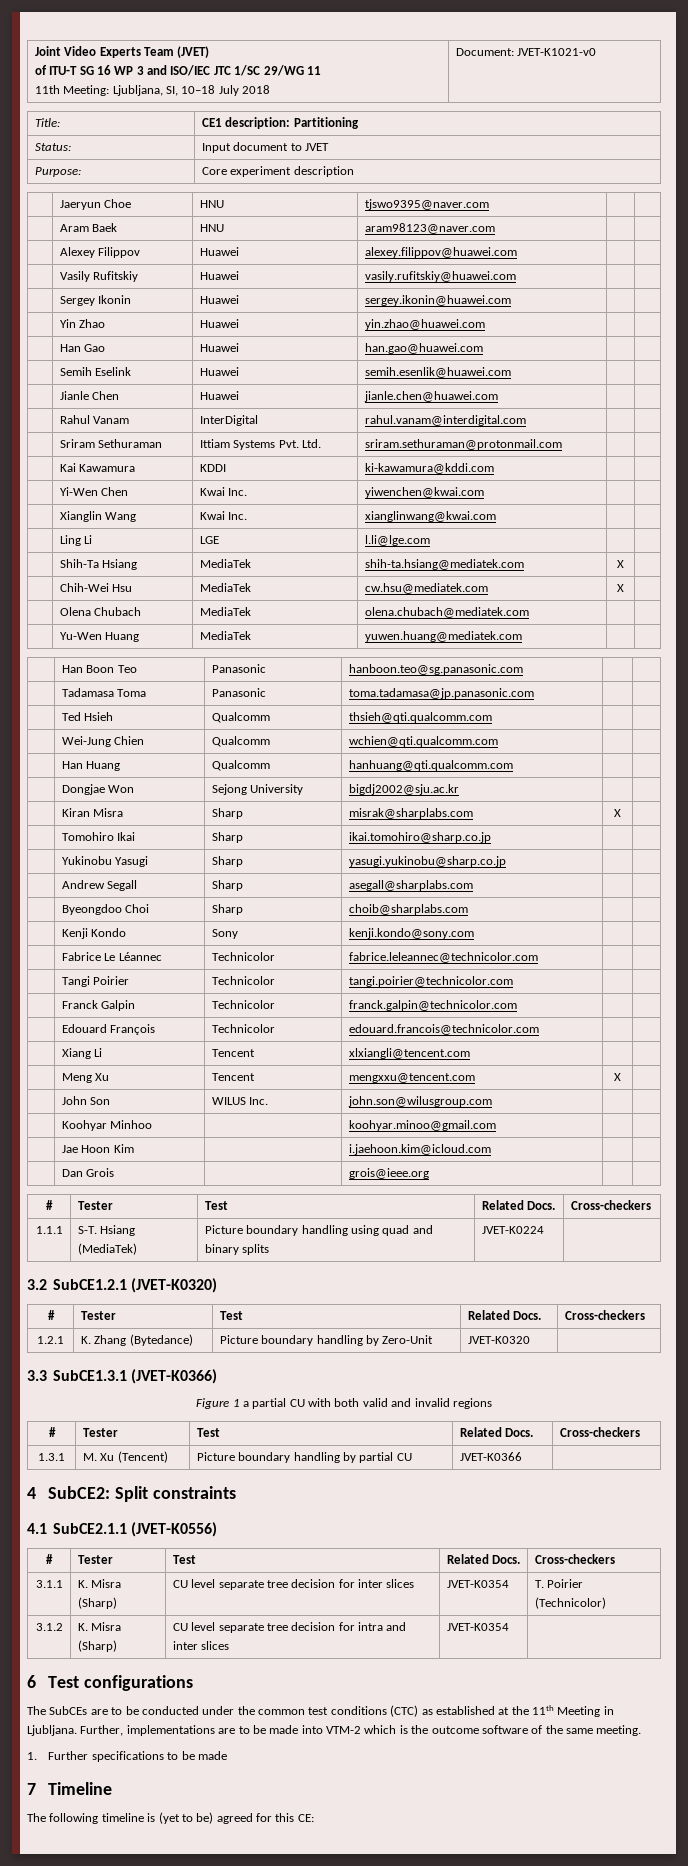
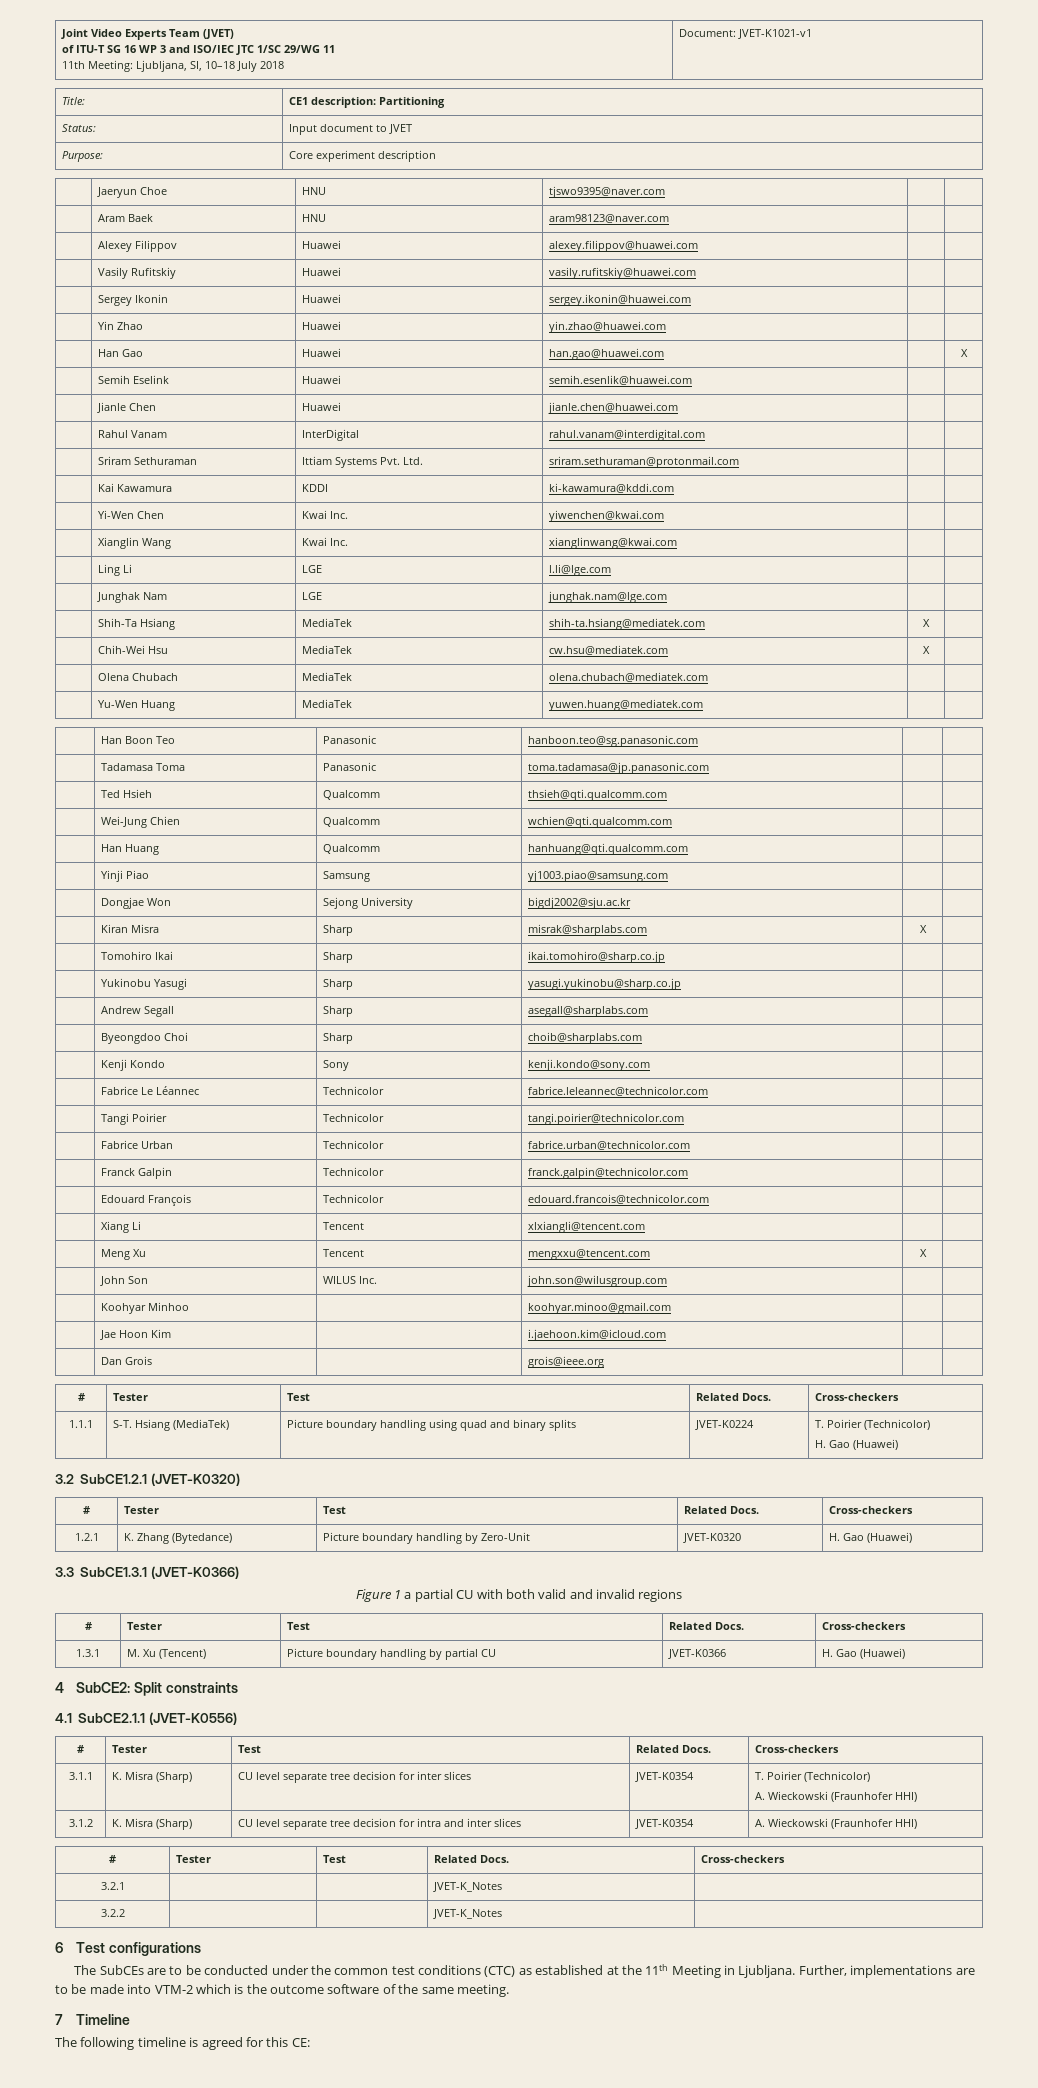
[517,48,597,56] JVET-K1021-v0 -> [737,29,812,39] JVET-K1021-v1
(483, 348) none -> [960,349,968,357] X
(430, 540) none -> [96,592,167,603] [301,592,322,600] [547,591,667,603] // | Junghak Nam | LGE | junghak.nam@lge.com | |
(513, 765) none -> [100,870,149,882] [322,871,370,882] [527,870,668,882] // | Yinji Piao | Samsung | yj1003.piao@samsung.com | |
(513, 981) none -> [100,1140,173,1149] [322,1140,384,1149] [527,1140,690,1150] // | Fabrice Urban | Technicolor | fabrice.urban@technicolor.com | |
(544, 1230) none -> [814,1419,930,1430] [814,1439,898,1450] T. Poirier (Technicolor) // H. Gao (Huawei)
(530, 1340) none -> [828,1532,912,1543] H. Gao (Huawei)
(522, 1456) none -> [821,1648,905,1659] H. Gao (Huawei)
(606, 1603) none -> [754,1791,917,1802] // A. Wieckowski (Fraunhofer HHI)
(509, 1627) none -> [754,1818,917,1829] [109,1855,116,1863] [175,1855,211,1863] [322,1855,346,1863] [433,1855,509,1863] [700,1855,785,1863] [100,1882,125,1890] [432,1882,502,1892] [100,1909,125,1917] [432,1909,502,1919] | A. Wieckowski (Fraunhofer HHI) // # | Tester | Test | Related Docs. | Cross-checkers // 3.2.1 | | | JVET-K_Notes | // 3.2.2 | | | JVET-K_Notes
[27,1751,227,1762] // 1. Further specifications to be made -> (509, 1990) none
[158,1812,214,1824] (yet to be) -> (199, 2042) none

